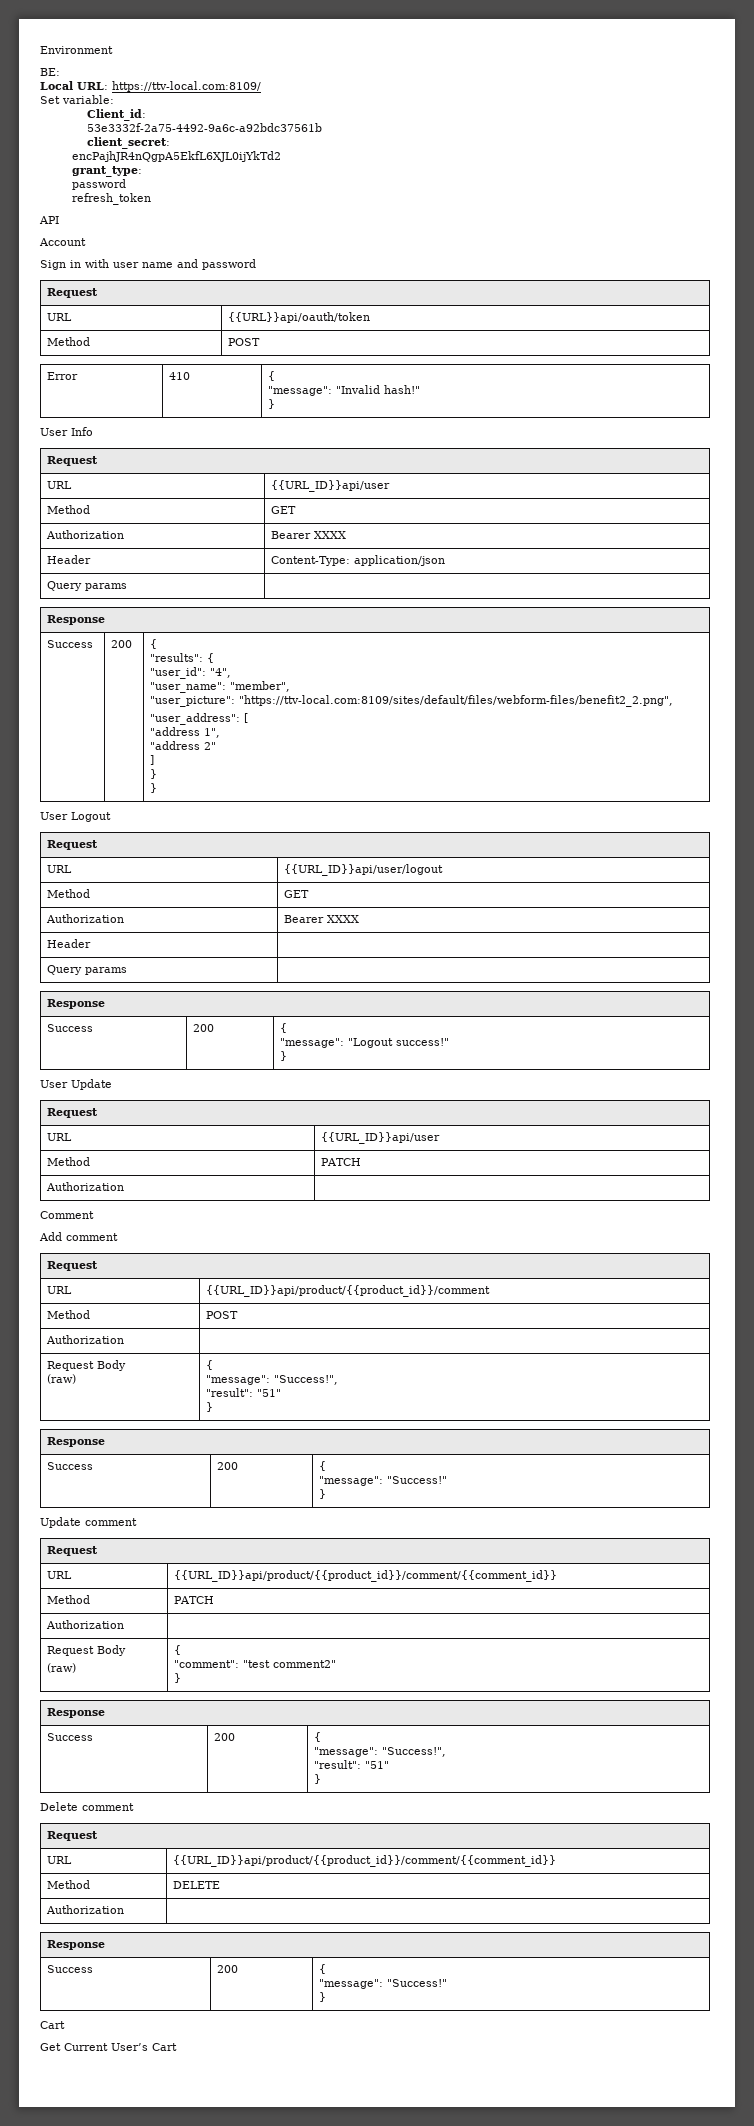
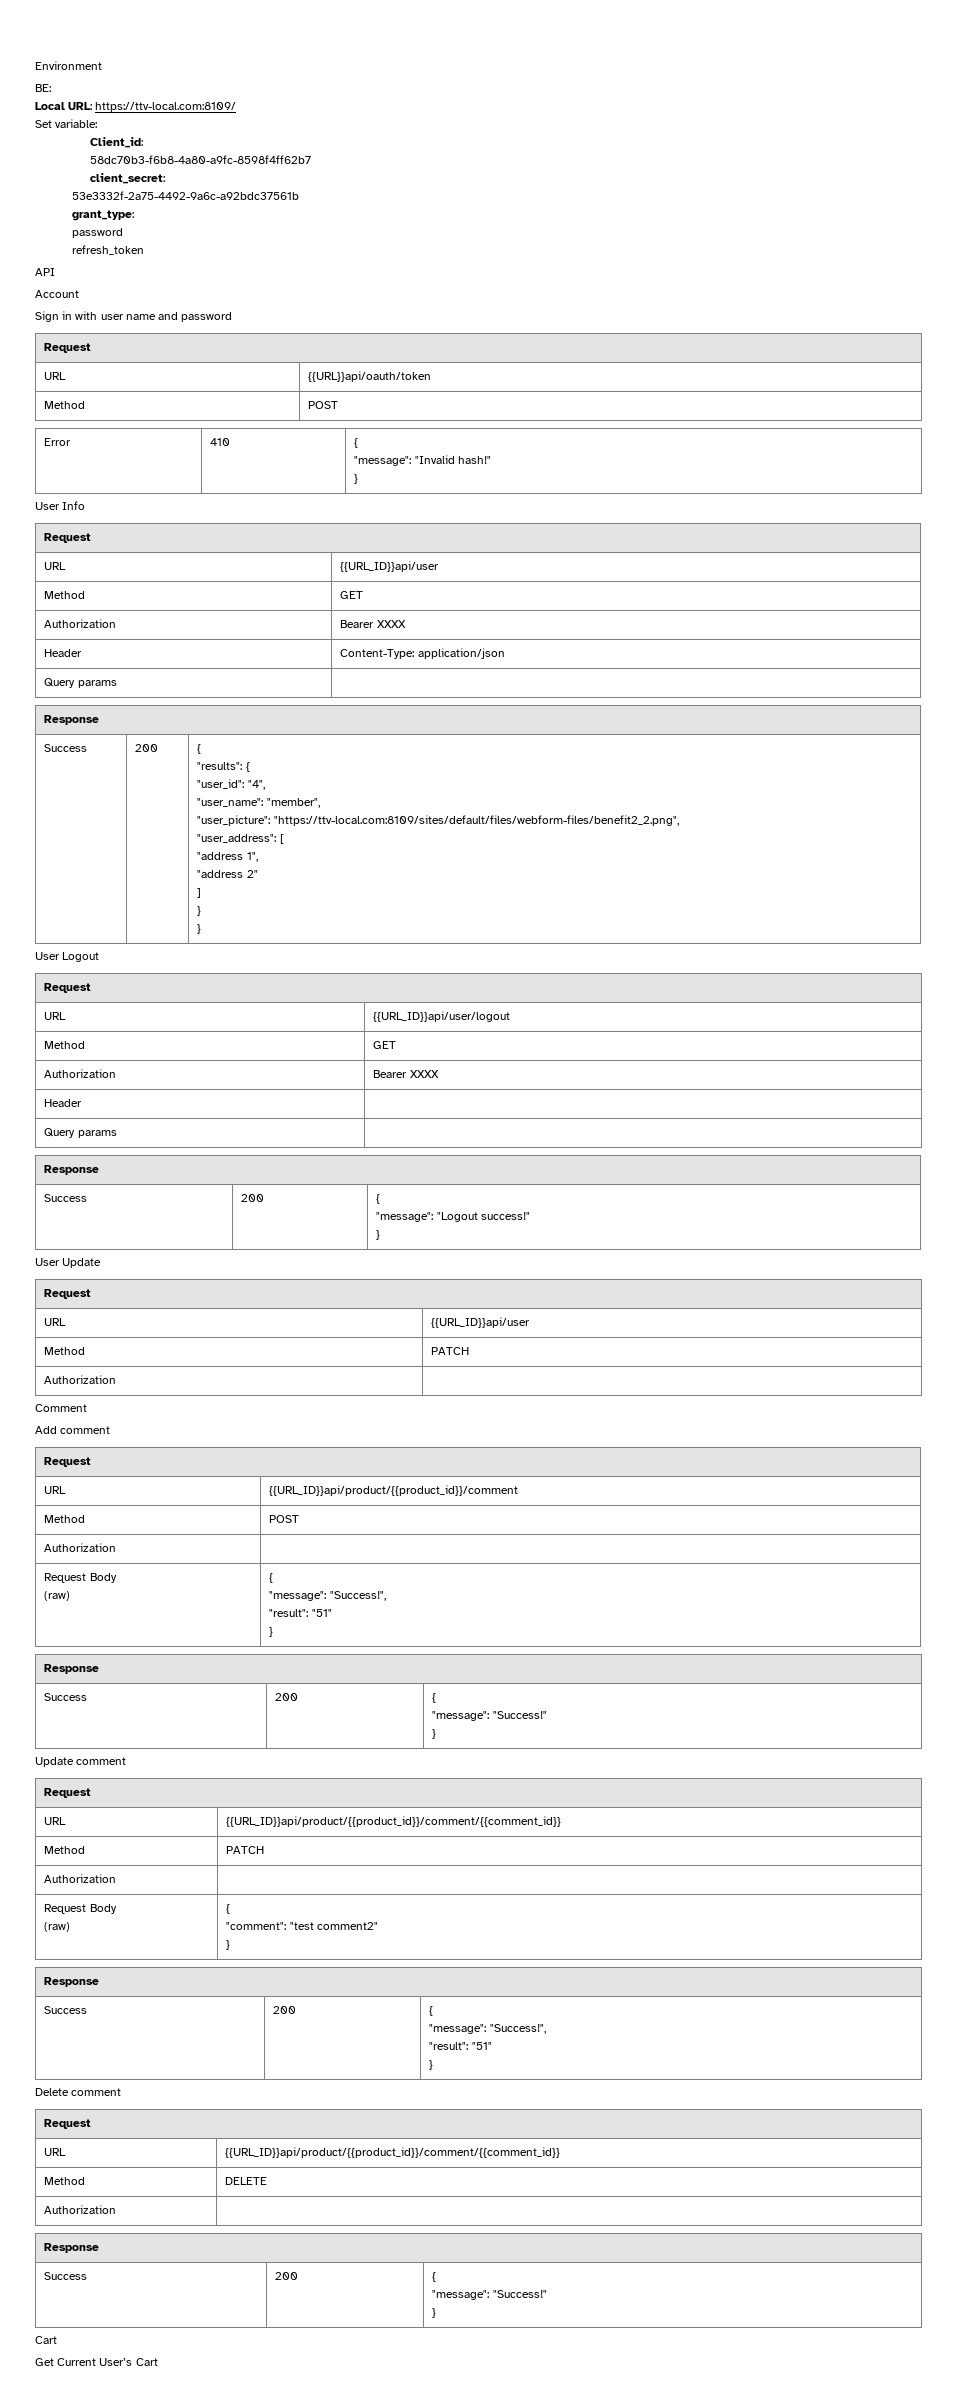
[87,123,323,132] 53e3332f-2a75-4492-9a6c-a92bdc37561b -> [90,155,312,164] 58dc70b3-f6b8-4a80-a9fc-8598f4ff62b7
[71,151,281,162] encPajhJR4nQgpA5EkfL6XJL0ijYkTd2 -> [71,191,299,200] 53e3332f-2a75-4492-9a6c-a92bdc37561b

